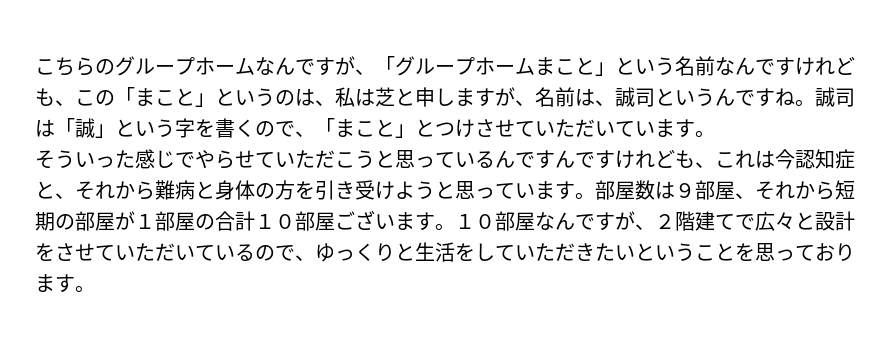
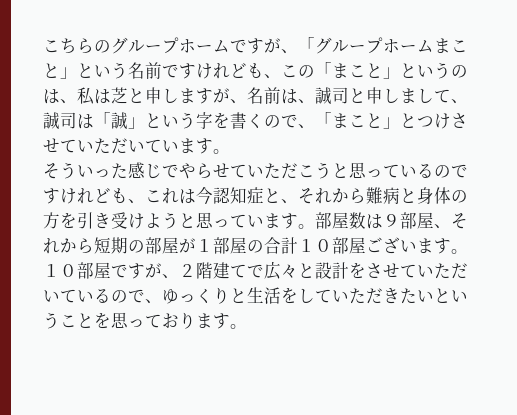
[255,57,295,75] なん -> (230, 46) none
[715,57,755,75] なん -> (162, 70) none
[675,88,815,107] いうんですね。 -> [366,87,468,104] 申しまして、
[495,150,575,169] んですん -> [434,165,451,178] の
[535,212,575,230] なん -> (111, 270) none

